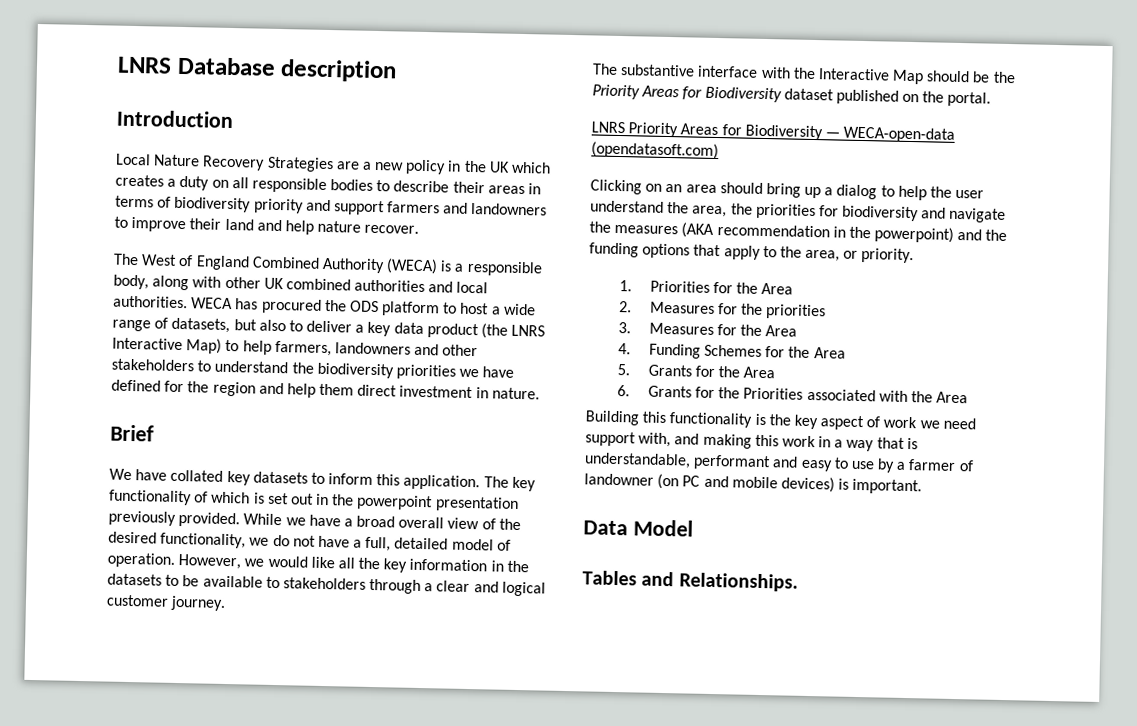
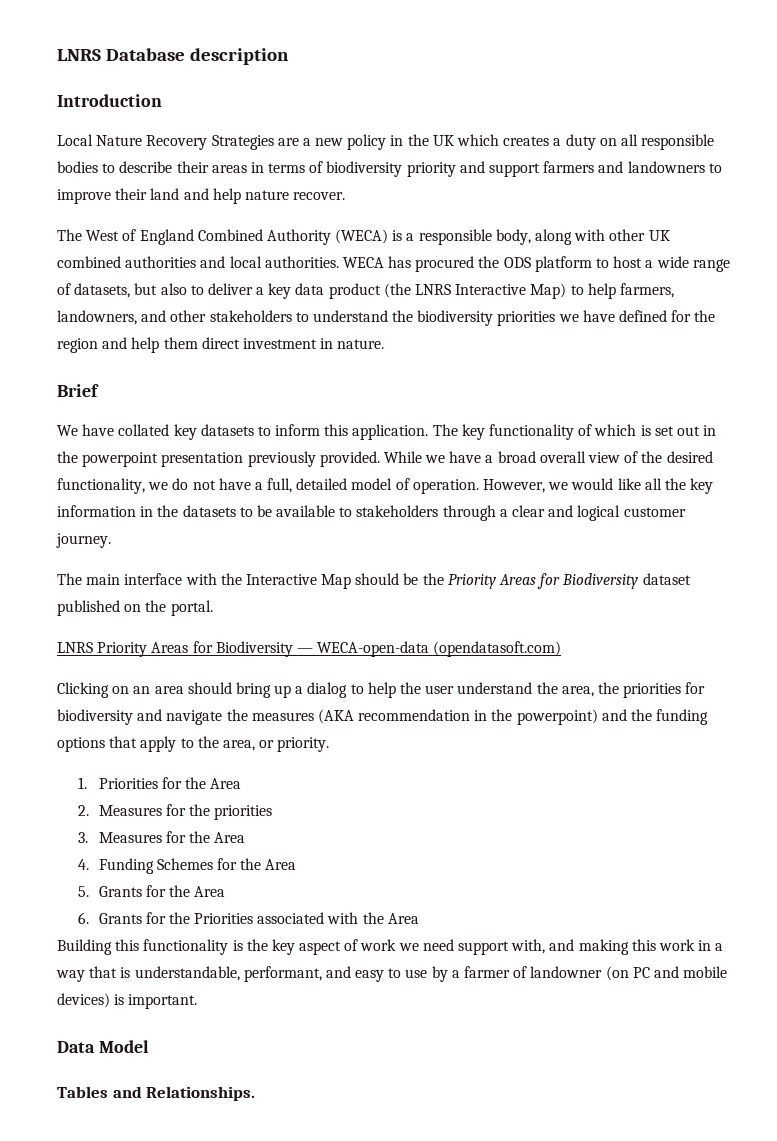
[334,342,411,355] landowners -> [57,310,137,325] landowners,
[620,64,696,77] substantive -> [86,574,121,585] main
[693,454,772,471] performant -> [243,966,322,982] performant,

